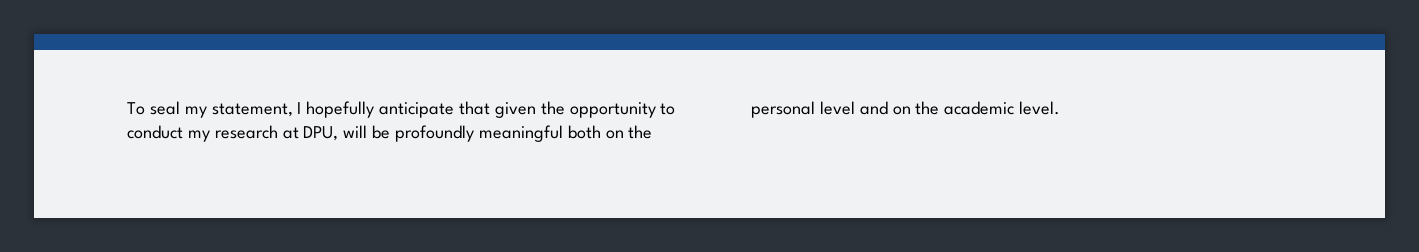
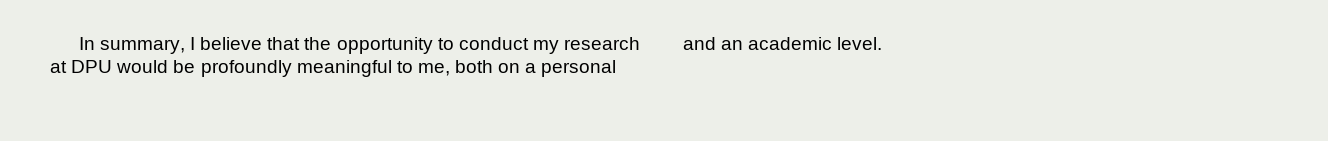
[127,101,536,118] To seal my statement, I hopefully anticipate that given -> [78,37,301,54] In summary, I believe that
[303,125,368,141] DPU, will -> [71,60,169,73] DPU would
[567,125,653,139] [751,101,940,118] both on the personal level and on the -> [396,60,617,77] [683,37,744,50] to me, both on a personal and an

